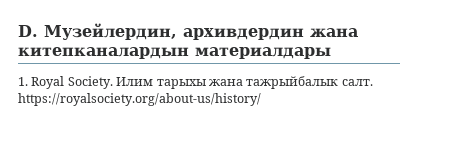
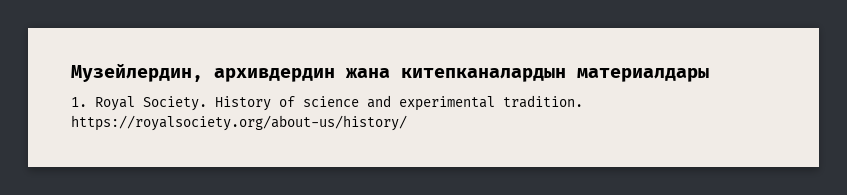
[18,25,38,37] D. -> (71, 72) none
[116,76,373,89] Илим тарыхы жана тажрыйбалык салт. -> [215,95,583,111] History of science and experimental tradition.

